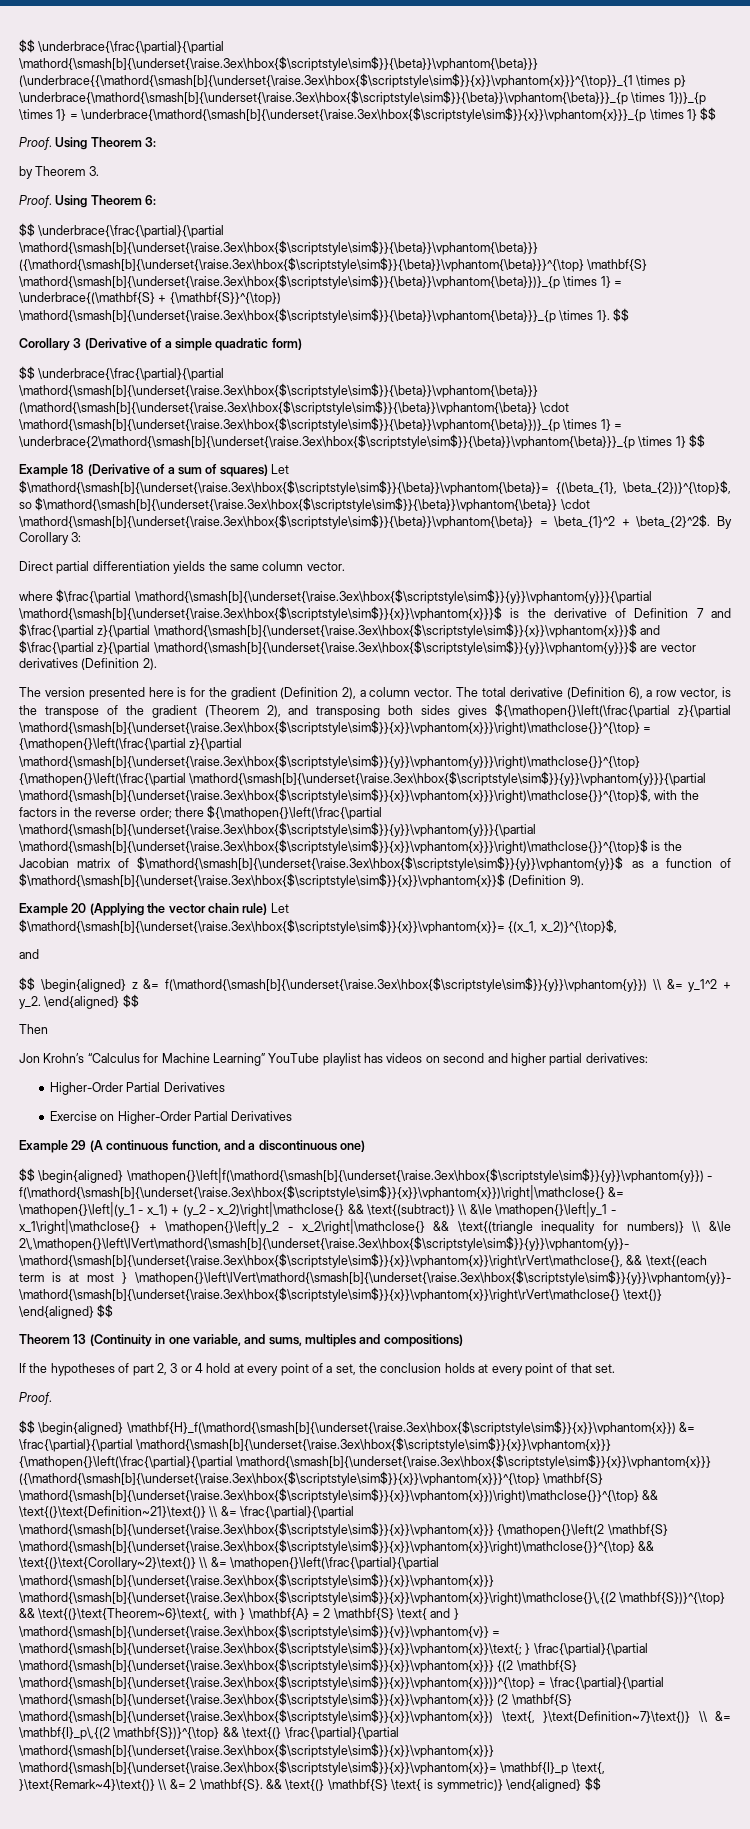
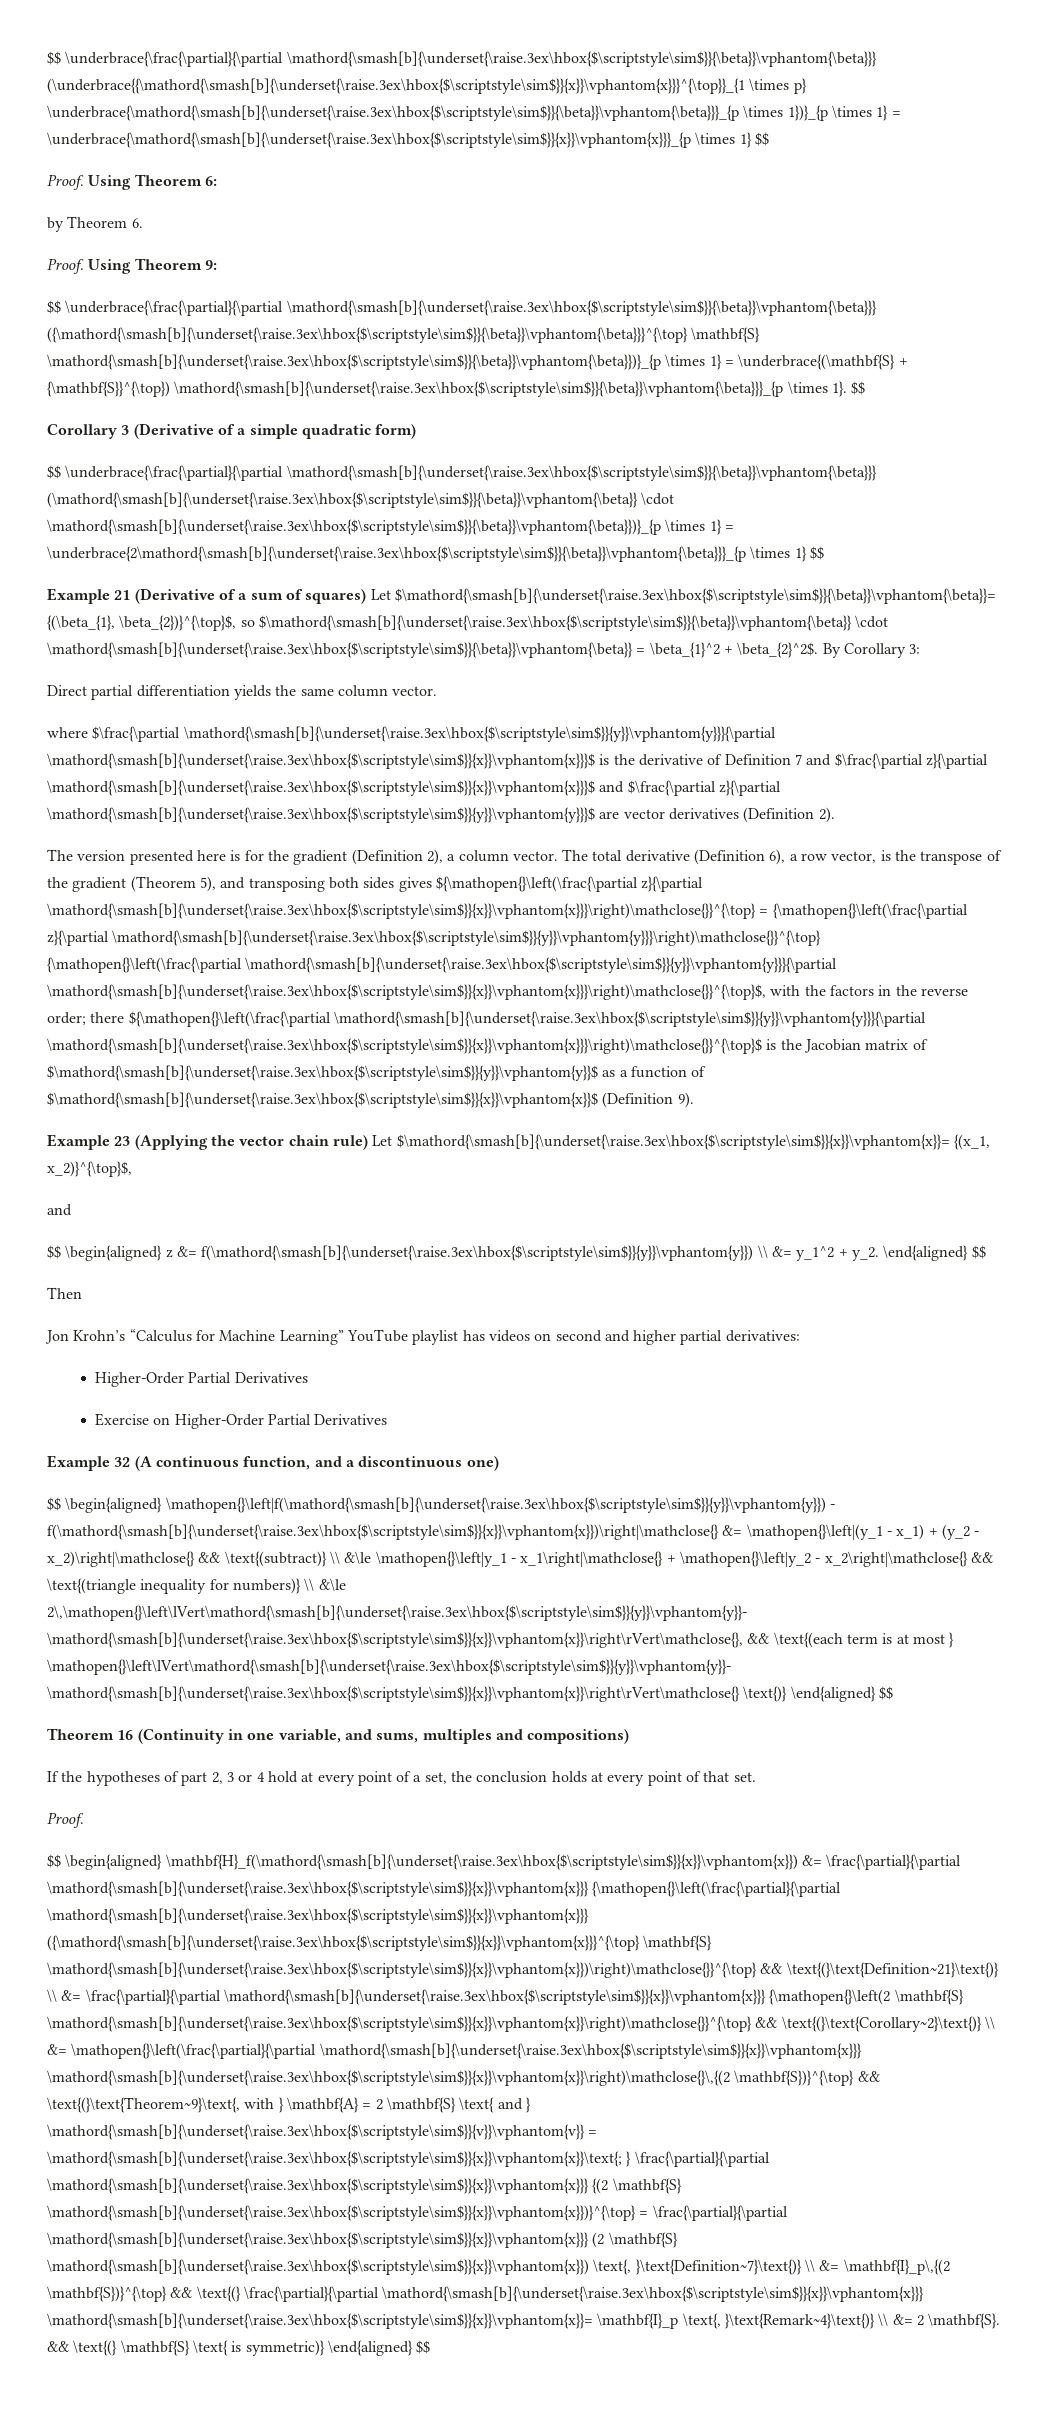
[145,137,157,147] 3: -> [204,176,217,186] 6:
[88,166,99,176] [19,195,157,208] 3. // Proof. Using Theorem 6: -> [131,218,143,228] [47,258,217,274] 6. // Proof. Using Theorem 9:
[71,464,85,474] 18 -> [114,590,131,600] 21
[266,705,281,717] 2), -> [199,876,216,892] 5),
[71,903,87,913] 20 -> [114,1136,131,1146] 23
[71,1140,87,1150] 29 -> [114,1457,131,1467] 32
[73,1334,87,1344] 13 -> [117,1730,134,1740] 16
[38,1608,211,1620] \text{(}\text{Theorem~6}\text{, -> [47,2097,240,2113] \text{(}\text{Theorem~9}\text{,

